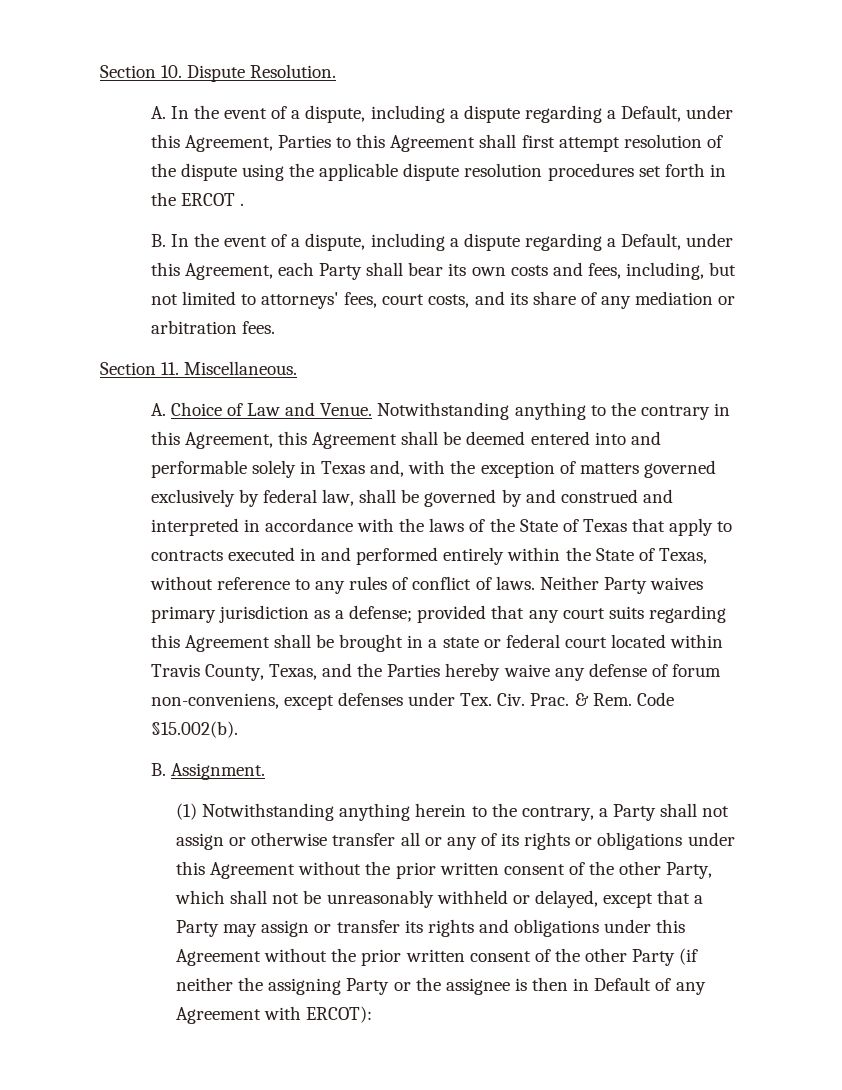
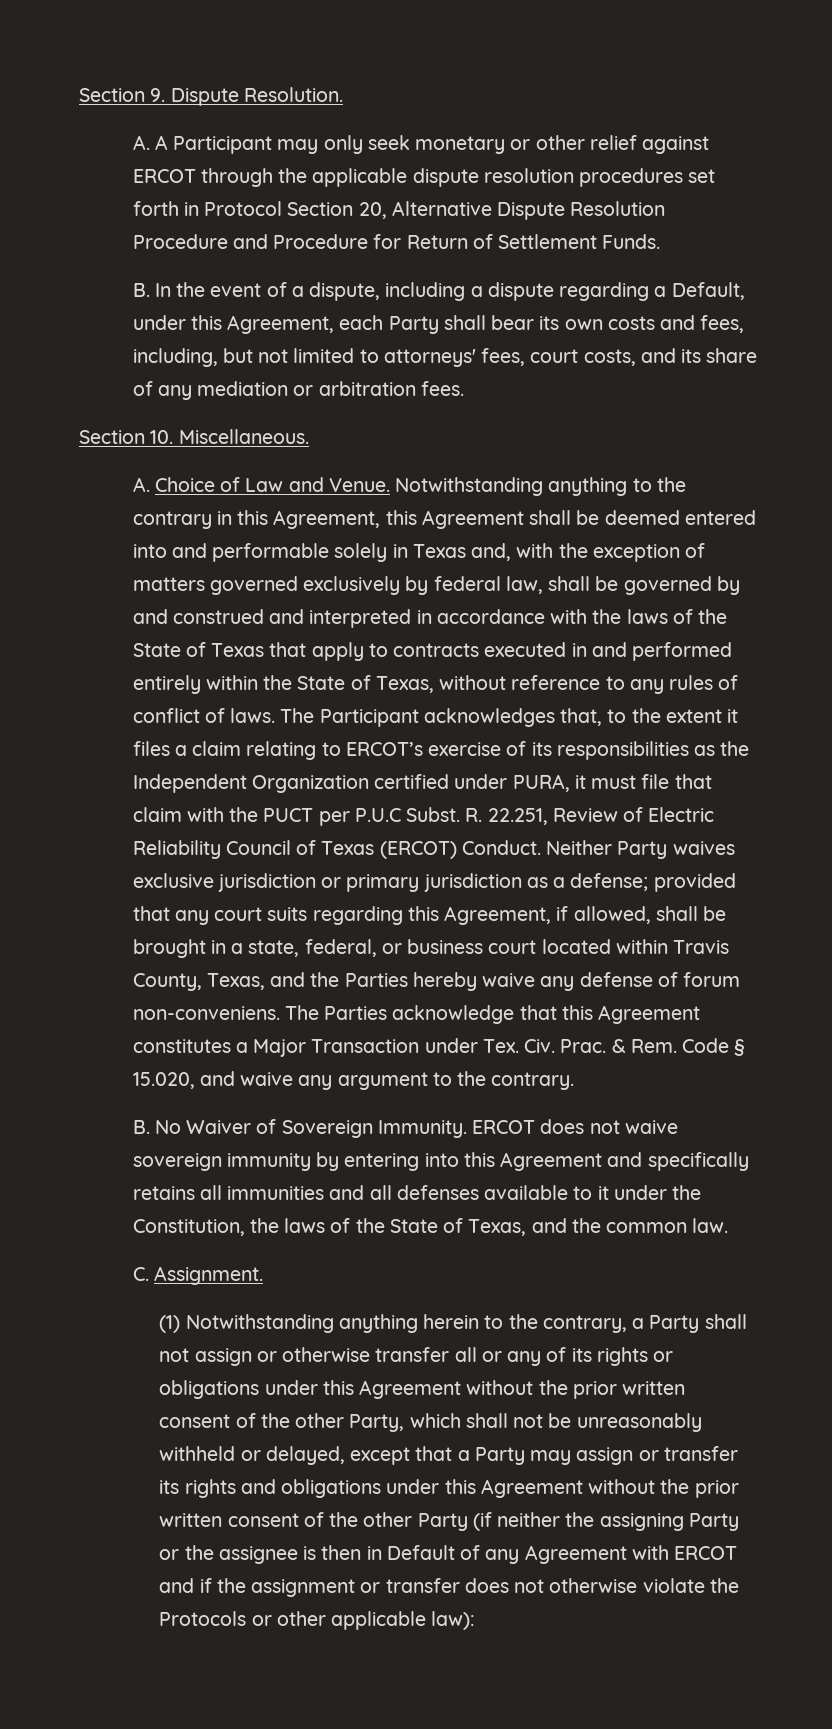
[100,65,183,78] Section 10. -> [79,88,166,102] Section 9.
[170,105,734,123] [150,134,723,152] [150,163,284,181] In the event of a dispute, including a dispute regarding a Default, under this Agreement, Parties to this Agreement shall first attempt resolution of the dispute using -> [154,135,710,154] [132,168,273,187] A Participant may only seek monetary or other relief against ERCOT through
[150,192,244,206] the ERCOT . -> [204,201,666,220] [132,234,661,249] Protocol Section 20, Alternative Dispute Resolution Procedure and Procedure for Return of Settlement Funds.
[161,362,180,375] 11. -> [150,430,174,444] 10.
[539,576,704,594] Neither Party waives -> [280,708,739,727] [132,741,750,760] [132,774,712,793] [132,807,715,826] [132,840,735,859] [132,873,342,892] The Participant acknowledges that, to the extent it files a claim relating to ERCOT’s exercise of its responsibilities as the Independent Organization certified under PURA, it must file that claim with the PUCT per P.U.C Subst. R. 22.251, Review of Electric Reliability Council of Texas (ERCOT) Conduct. Neither Party waives exclusive jurisdiction or
[184,635,270,652] Agreement -> [444,906,651,925] Agreement, if allowed,
[442,634,560,648] state or federal -> [248,939,484,957] state, federal, or business
[150,692,403,710] non-conveniens, except defenses -> [132,1005,701,1024] [132,1039,420,1057] non-conveniens. The Parties acknowledge that this Agreement constitutes a Major Transaction
[150,721,238,738] [150,763,166,776] §15.002(b). // B. -> [734,1039,746,1056] [132,1071,575,1090] [132,1119,678,1138] [132,1152,749,1171] [132,1185,702,1200] [132,1218,729,1236] [132,1267,149,1281] § 15.020, and waive any argument to the contrary. // B. No Waiver of Sovereign Immunity. ERCOT does not waive sovereign immunity by entering into this Agreement and specifically retains all immunities and all defenses available to it under the Constitution, the laws of the State of Texas, and the common law. // C.
[306,1006,373,1023] ERCOT): -> [674,1546,738,1560] [159,1578,739,1597] [159,1611,476,1630] ERCOT and if the assignment or transfer does not otherwise violate the Protocols or other applicable law):

